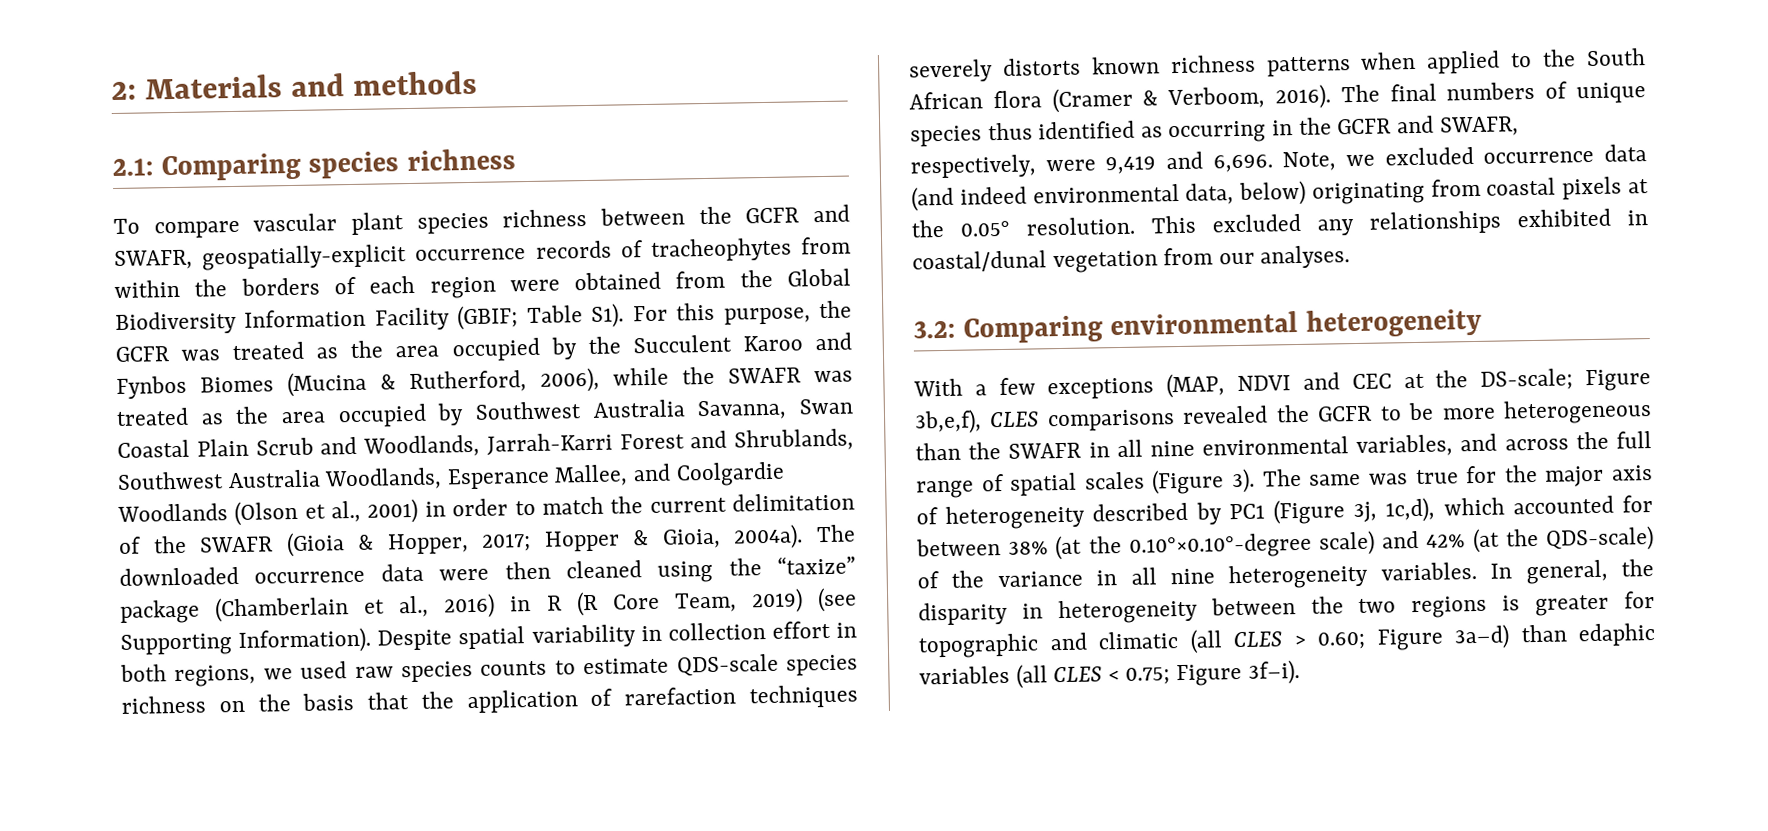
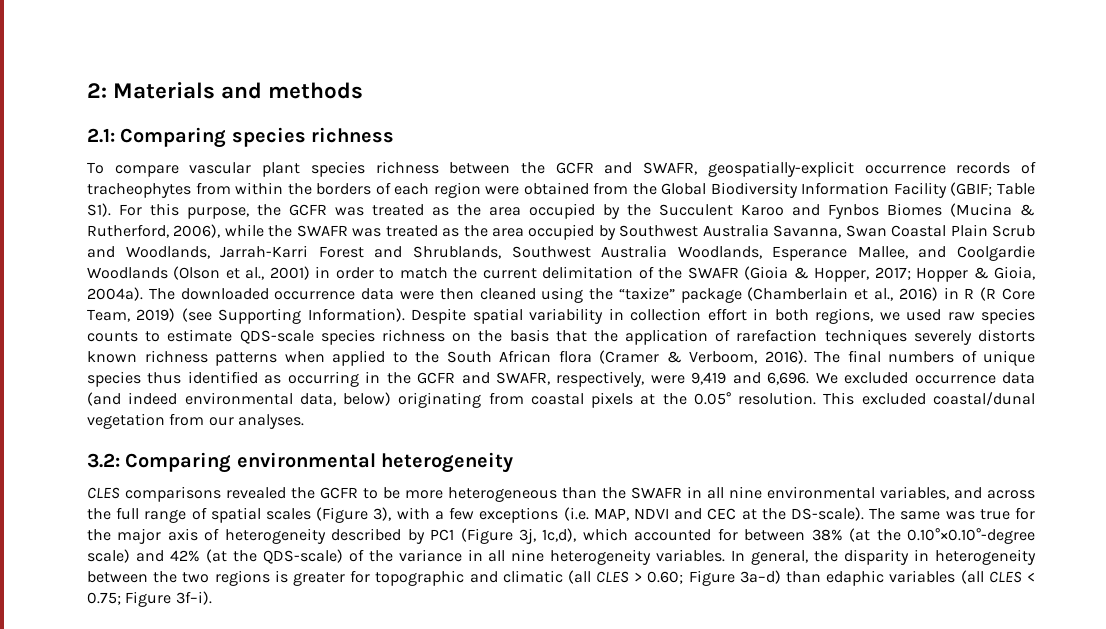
[1282,151,1375,172] Note, we -> [815,372,838,384] We
[1317,208,1648,236] any relationships exhibited in -> (926, 399) none
[913,368,1651,400] [914,409,982,435] With a few exceptions (MAP, NDVI and CEC at the DS-scale; Figure 3b,e,f), -> (514, 462) none
[1231,468,1256,494] 3). -> [373,507,864,523] 3), with a few exceptions (i.e. MAP, NDVI and CEC at the DS-scale).

